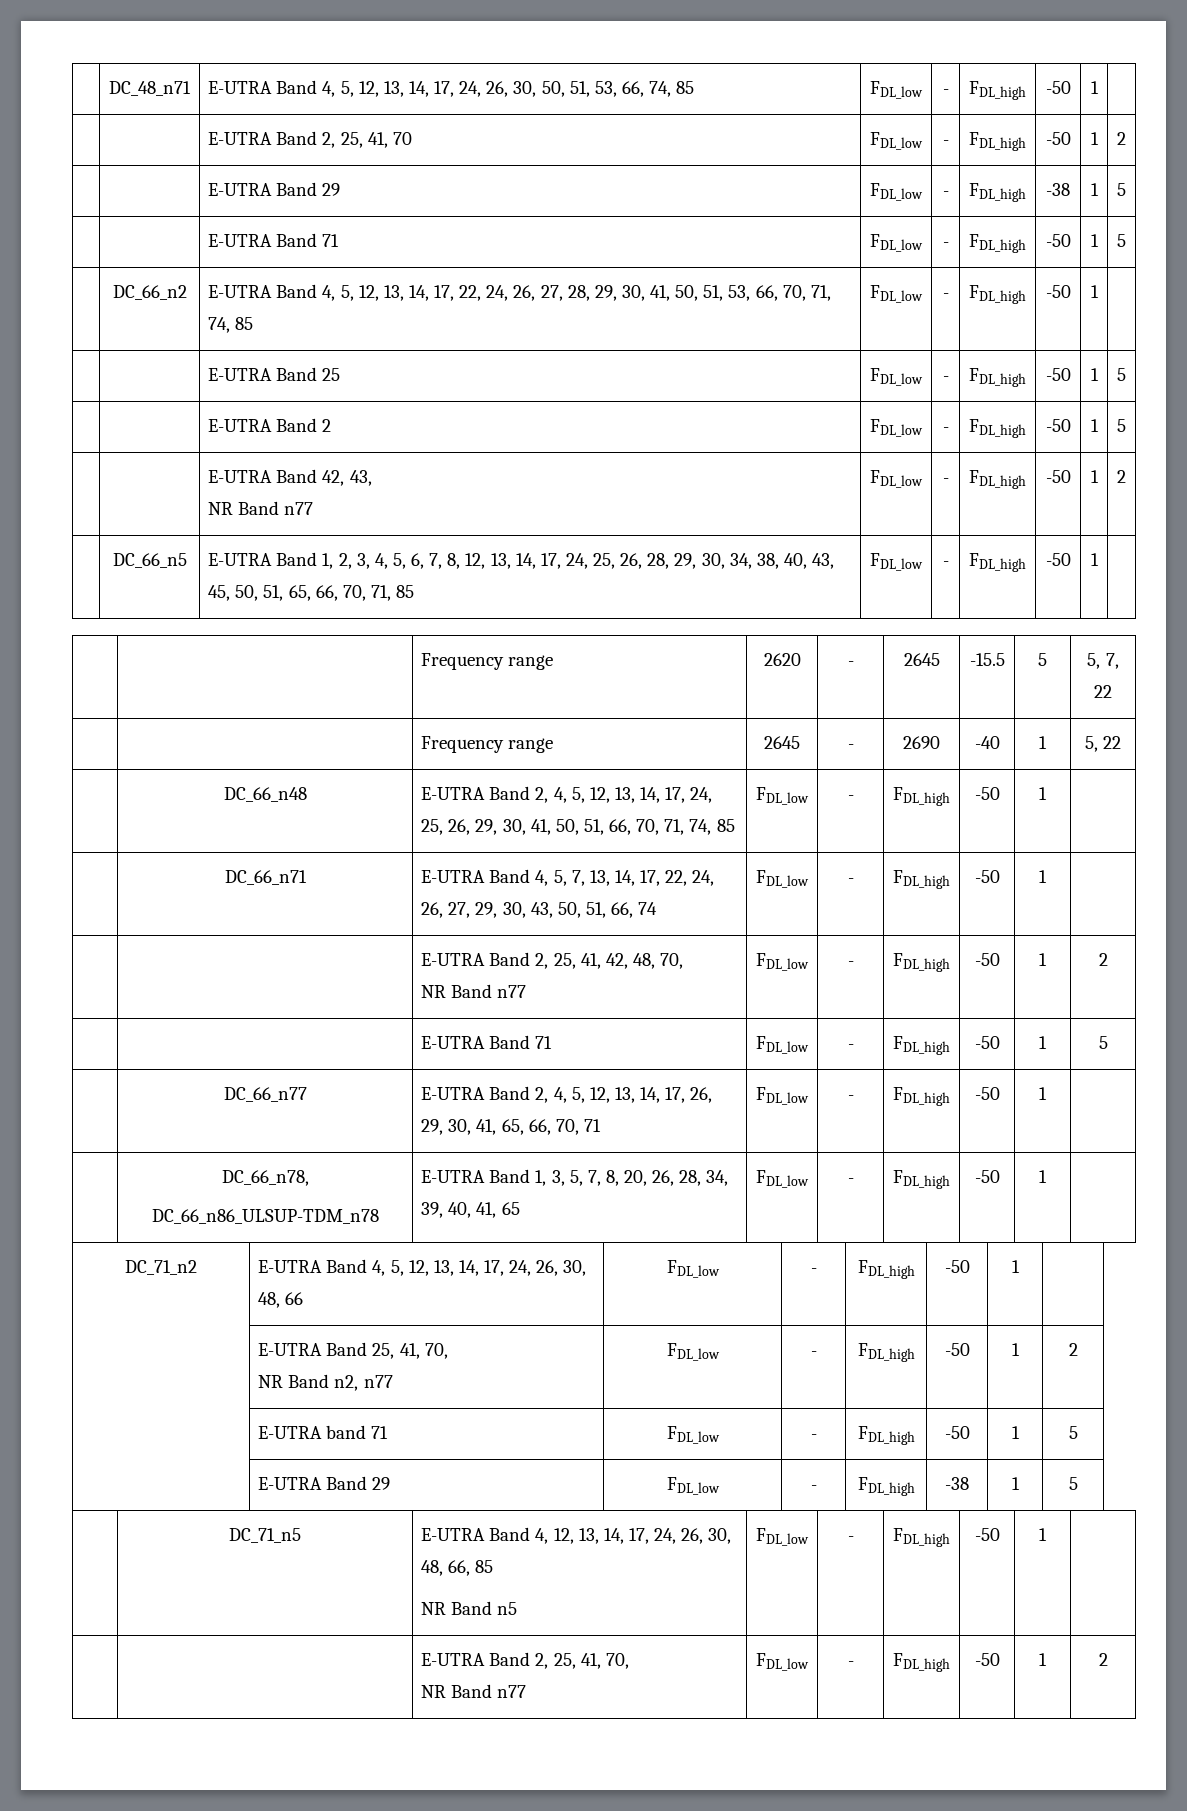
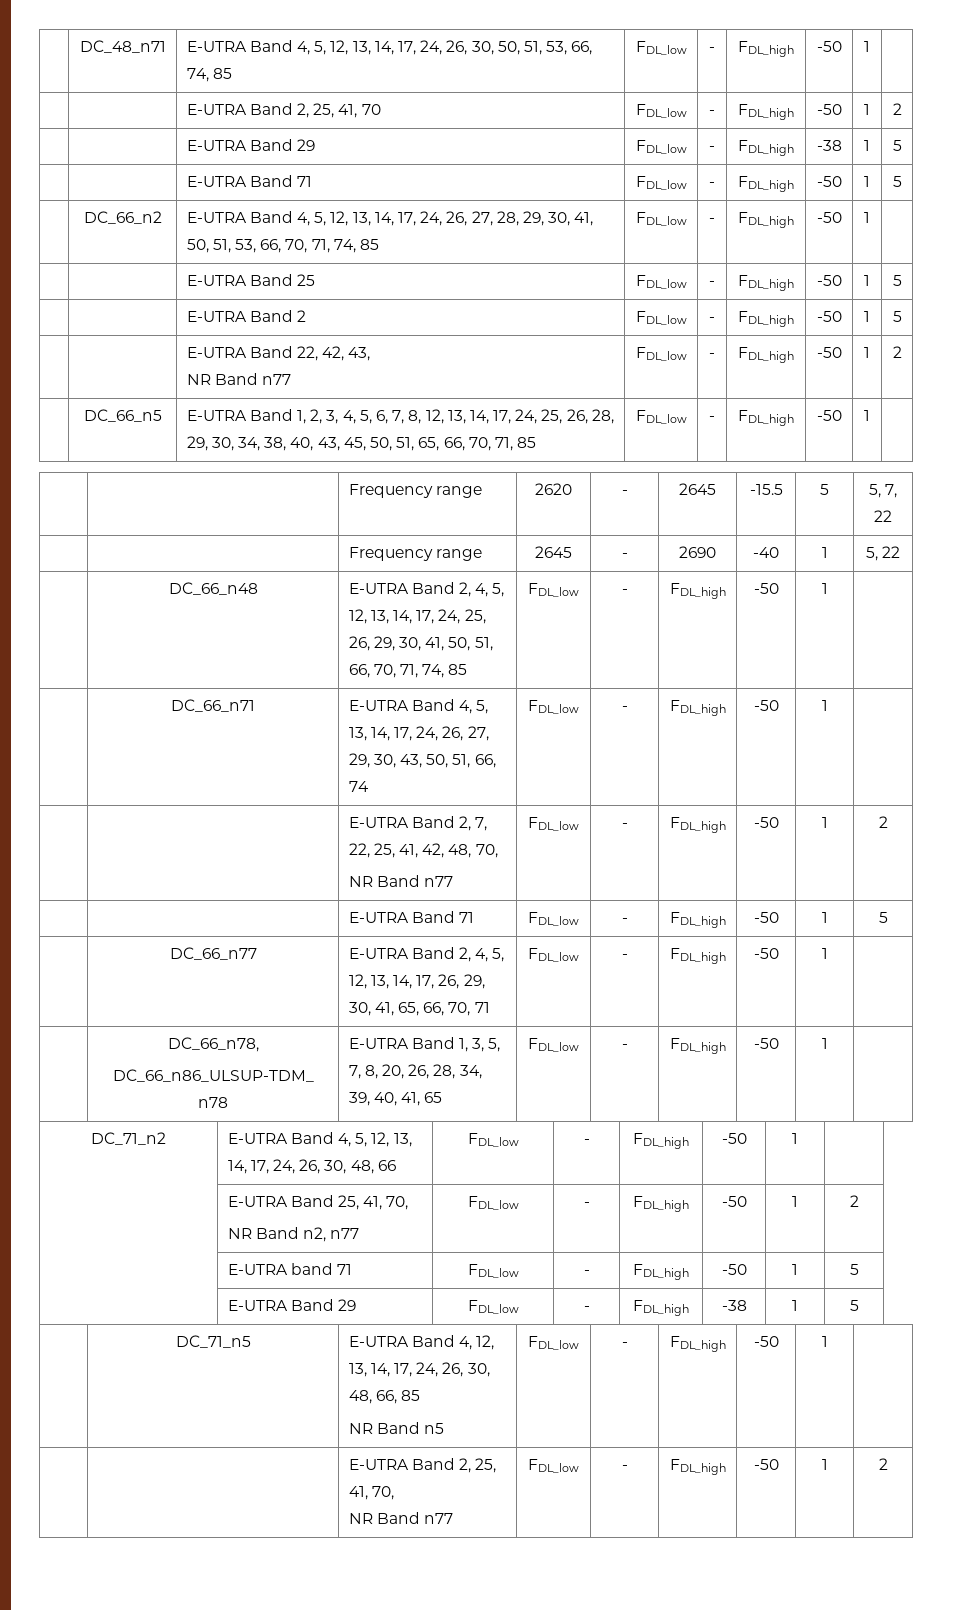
[459,285,482,301] 22, -> (416, 219) none
(318, 476) none -> [297,346,319,361] 22,
[571,870,688,886] 7, 13, 14, 17, 22, -> [348,727,413,741] 13, 14, 17,
(549, 961) none -> [475,817,488,831] [348,843,370,858] 7, 22,

